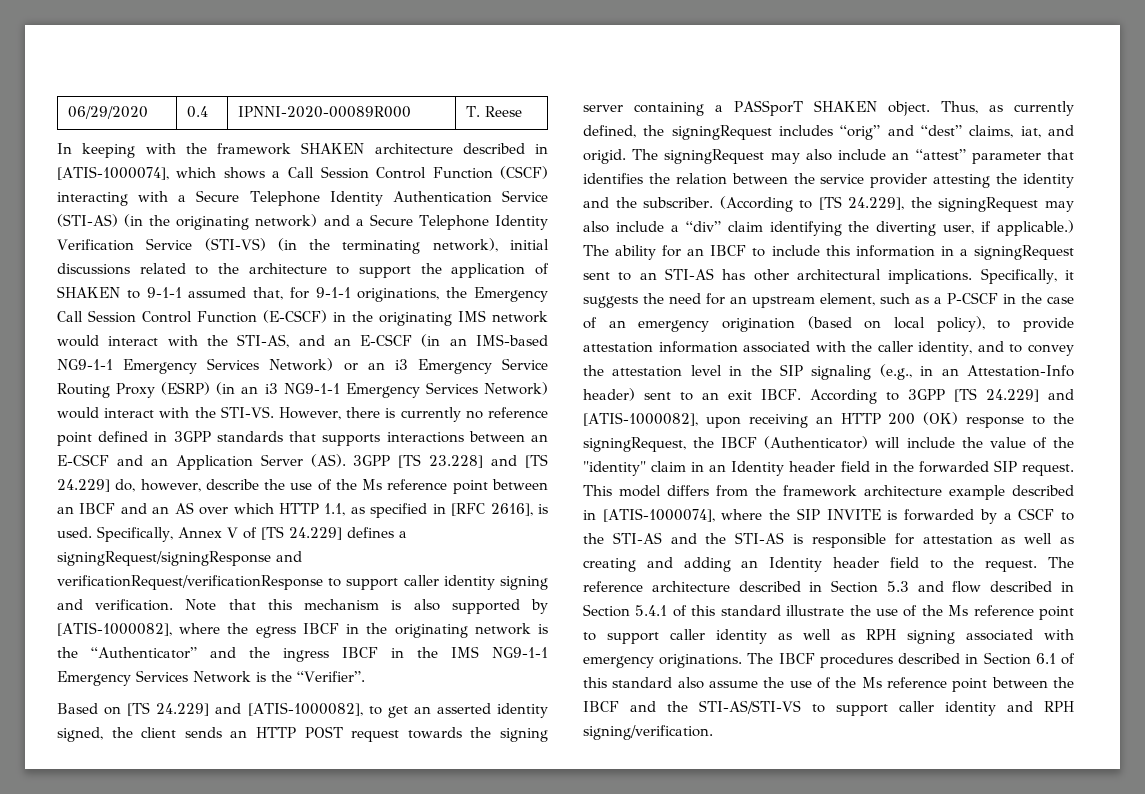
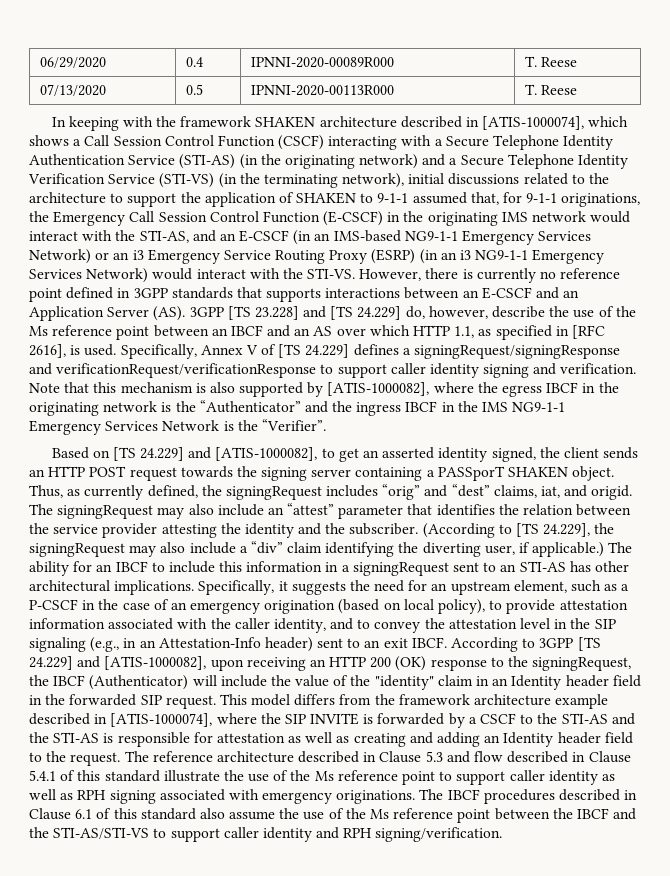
(522, 111) none -> [39,84,106,96] [185,84,203,95] [250,85,394,96] [524,84,577,95] // 07/13/2020 | 0.5 | IPNNI-2020-00113R000 | T. Reese
[831,580,879,593] Section -> [379,751,422,763] Clause
[583,604,630,617] Section -> [588,751,631,763] Clause
[983,652,1031,665] Section -> [29,808,71,820] Clause

